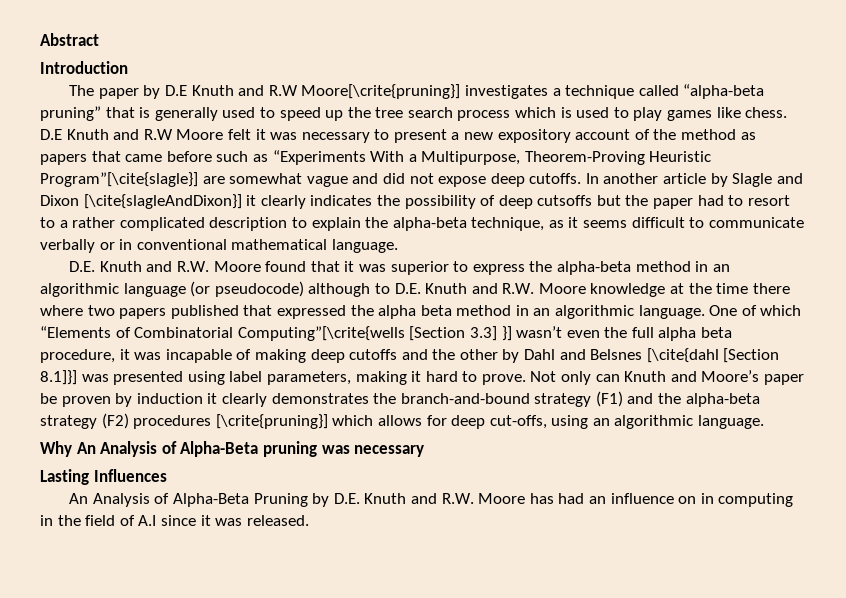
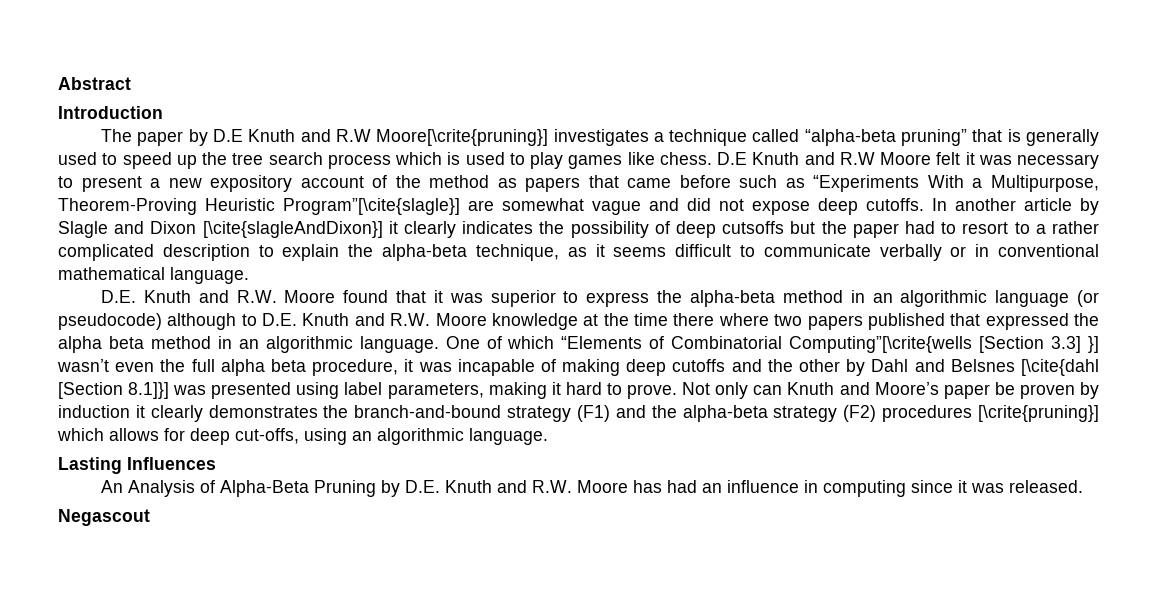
[40,441,425,457] // Why An Analysis of Alpha-Beta pruning was necessary -> (548, 436) none
[678,496,697,504] on -> (800, 486) none
[40,515,157,526] in the field of A.I -> (907, 488) none
(309, 520) none -> [58,509,150,526] // Negascout

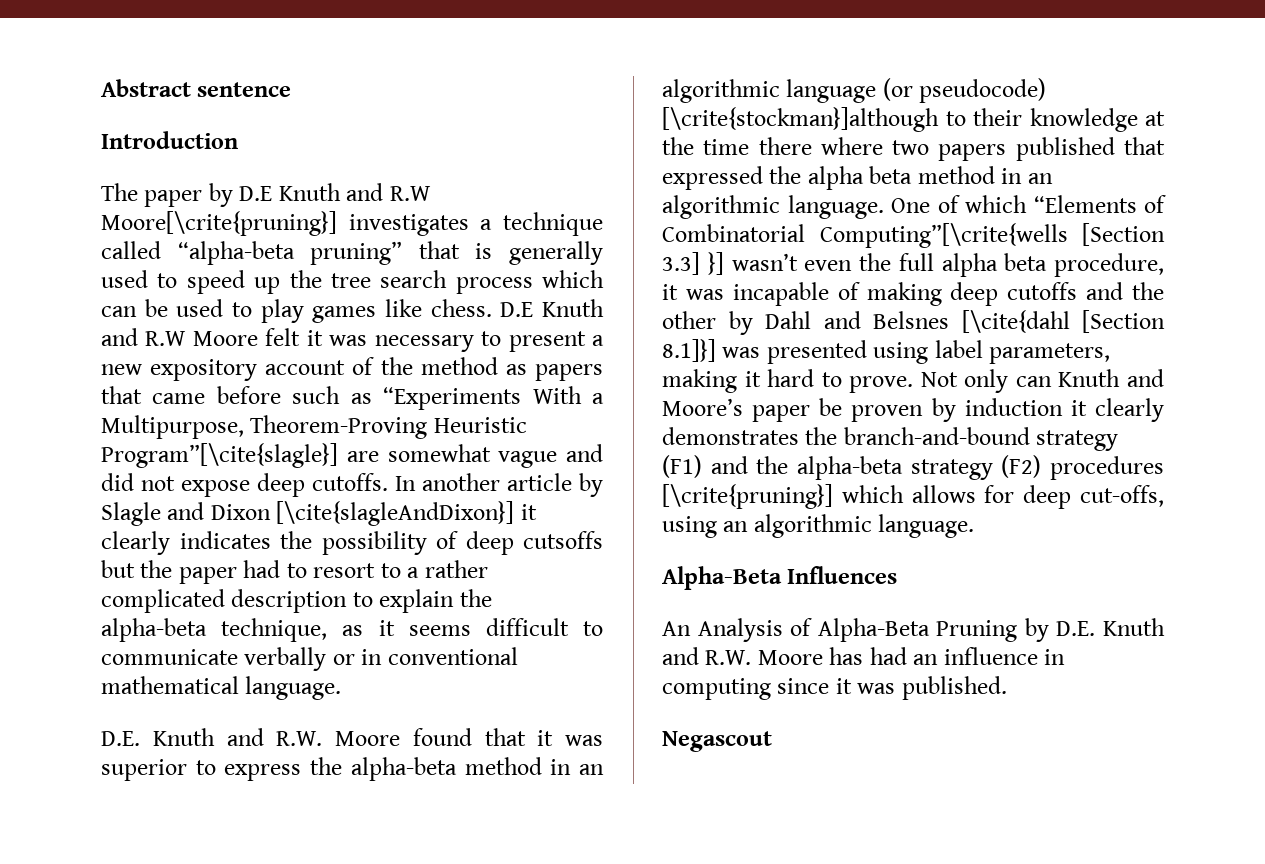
(131, 83) none -> [197,82,292,97] sentence
[447,152,461,165] is -> [101,299,168,317] can be
[167,313,487,330] although to D.E. Knuth and R.W. Moore -> [662,107,1022,132] [\crite{stockman}]although to their
[58,457,122,474] Lasting -> [662,566,782,590] Alpha-Beta
[1009,480,1084,493] released. -> [901,676,1007,700] published.

